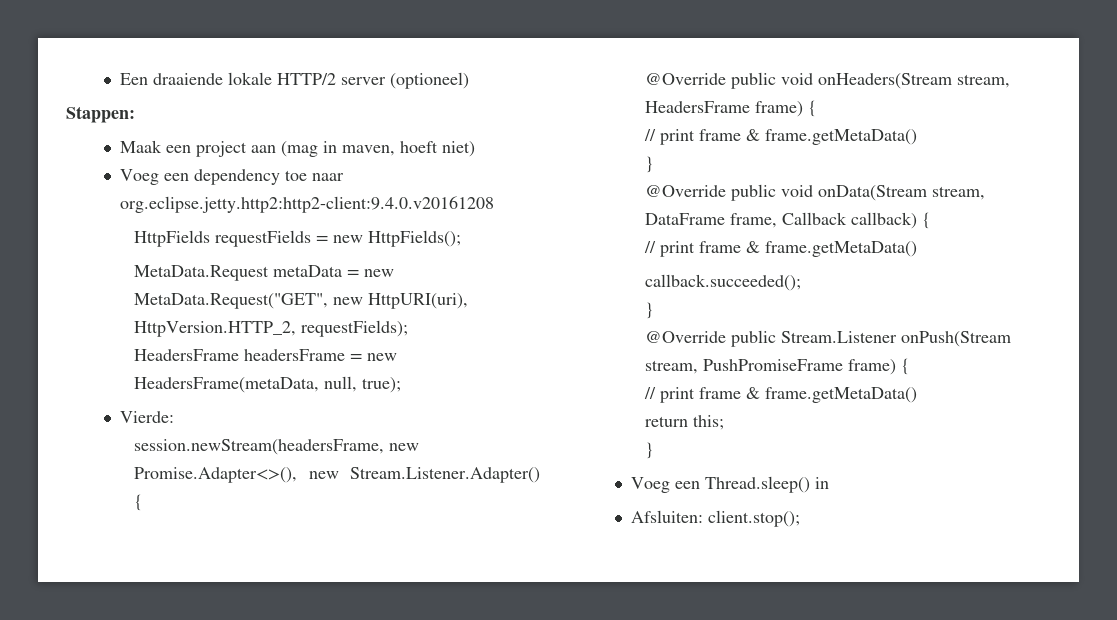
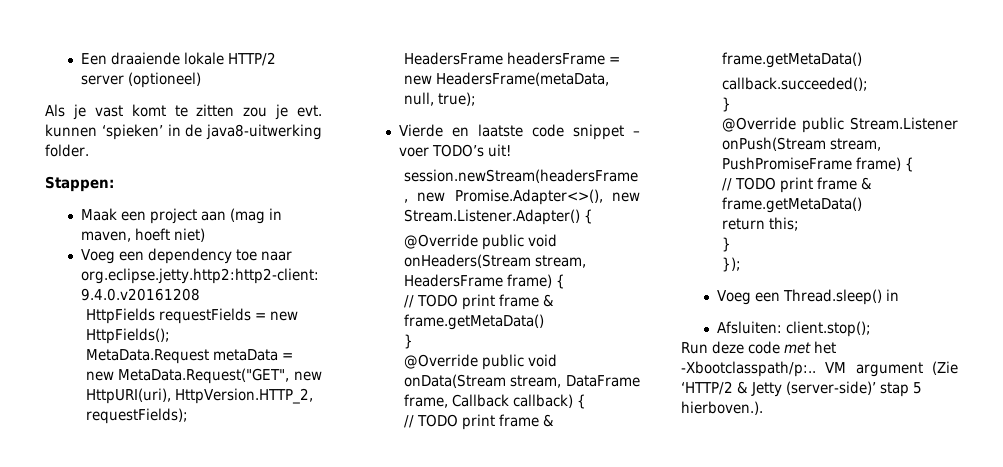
(469, 80) none -> [45,104,322,120] [45,124,322,140] [45,144,89,157] // Als je vast komt te zitten zou je evt. kunnen ‘spieken’ in de java8-uitwerking folder.
[119,411,174,423] Vierde: -> [399,124,640,140] [399,144,512,157] Vierde en laatste code snippet – voer TODO’s uit!
(657, 135) none -> [416,294,458,307] TODO
(657, 247) none -> [416,414,458,427] TODO
(657, 393) none -> [734,177,776,190] TODO
(655, 450) none -> [721,257,741,272] // });
(800, 518) none -> [681,341,836,354] [681,361,958,377] [681,381,922,397] [681,401,763,415] // Run deze code met het -Xbootclasspath/p:.. VM argument (Zie ‘HTTP/2 & Jetty (server-side)’ stap 5 hierboven.).

